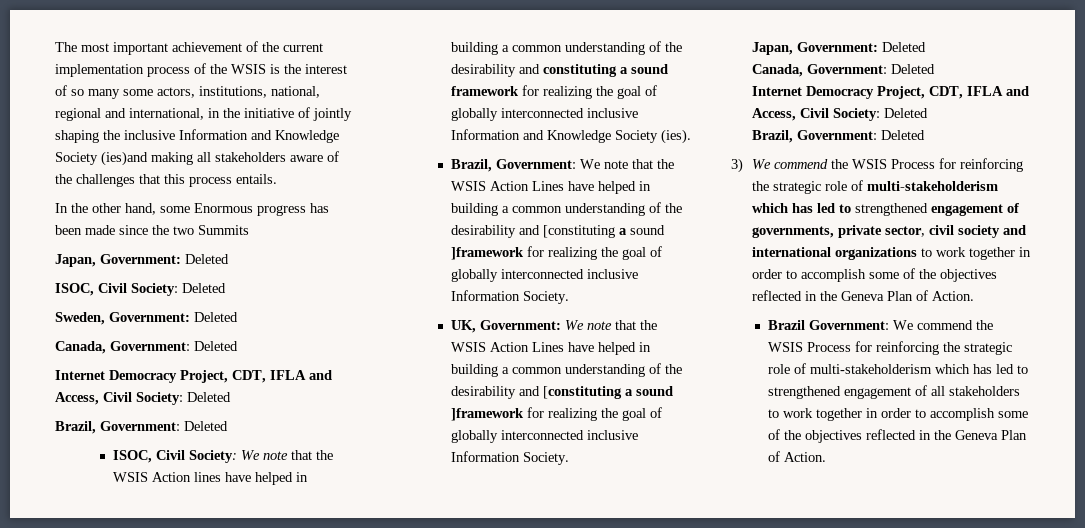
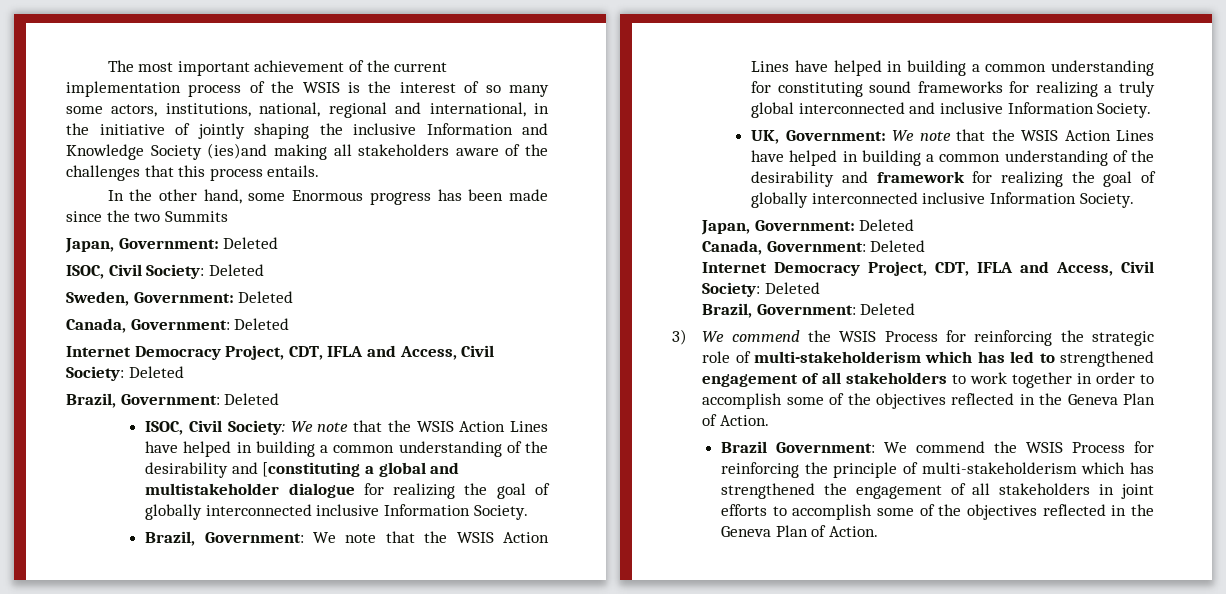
[193,472,221,482] lines -> [509,421,548,432] Lines
[542,64,668,77] [450,85,657,99] [450,108,638,121] [450,129,691,144] constituting a sound framework for realizing the goal of globally interconnected inclusive Information and Knowledge Society (ies). -> [262,462,460,477] [145,483,550,499] [145,504,528,520] [constituting a global and multistakeholder dialogue for realizing the goal of globally interconnected inclusive Information Society.
[648,202,682,213] [450,225,665,238] [450,246,662,260] [450,269,584,282] of the desirability and [constituting a sound ]framework for realizing the goal of globally interconnected -> [751,81,1155,97] [751,102,936,118] for constituting sound frameworks for realizing a truly global interconnected and
[542,386,673,399] [450,408,524,421] [constituting a sound ]framework -> [876,171,965,183] framework
[751,225,1026,238] [751,247,917,260] governments, private sector, civil society and international organizations -> [822,372,948,384] all stakeholders
[963,342,1012,355] [767,363,1028,374] [767,385,1020,399] [767,408,911,421] strategic role of multi-stakeholderism which has led to strengthened engagement of all stakeholders to work together in order -> [833,462,1154,478] [720,483,1154,499] [720,504,767,516] principle of multi-stakeholderism which has strengthened the engagement of all stakeholders in joint efforts

